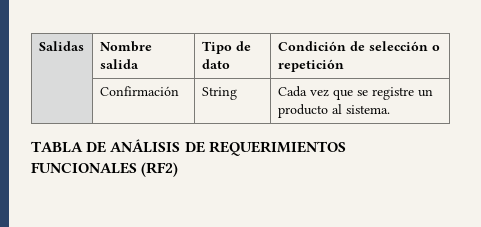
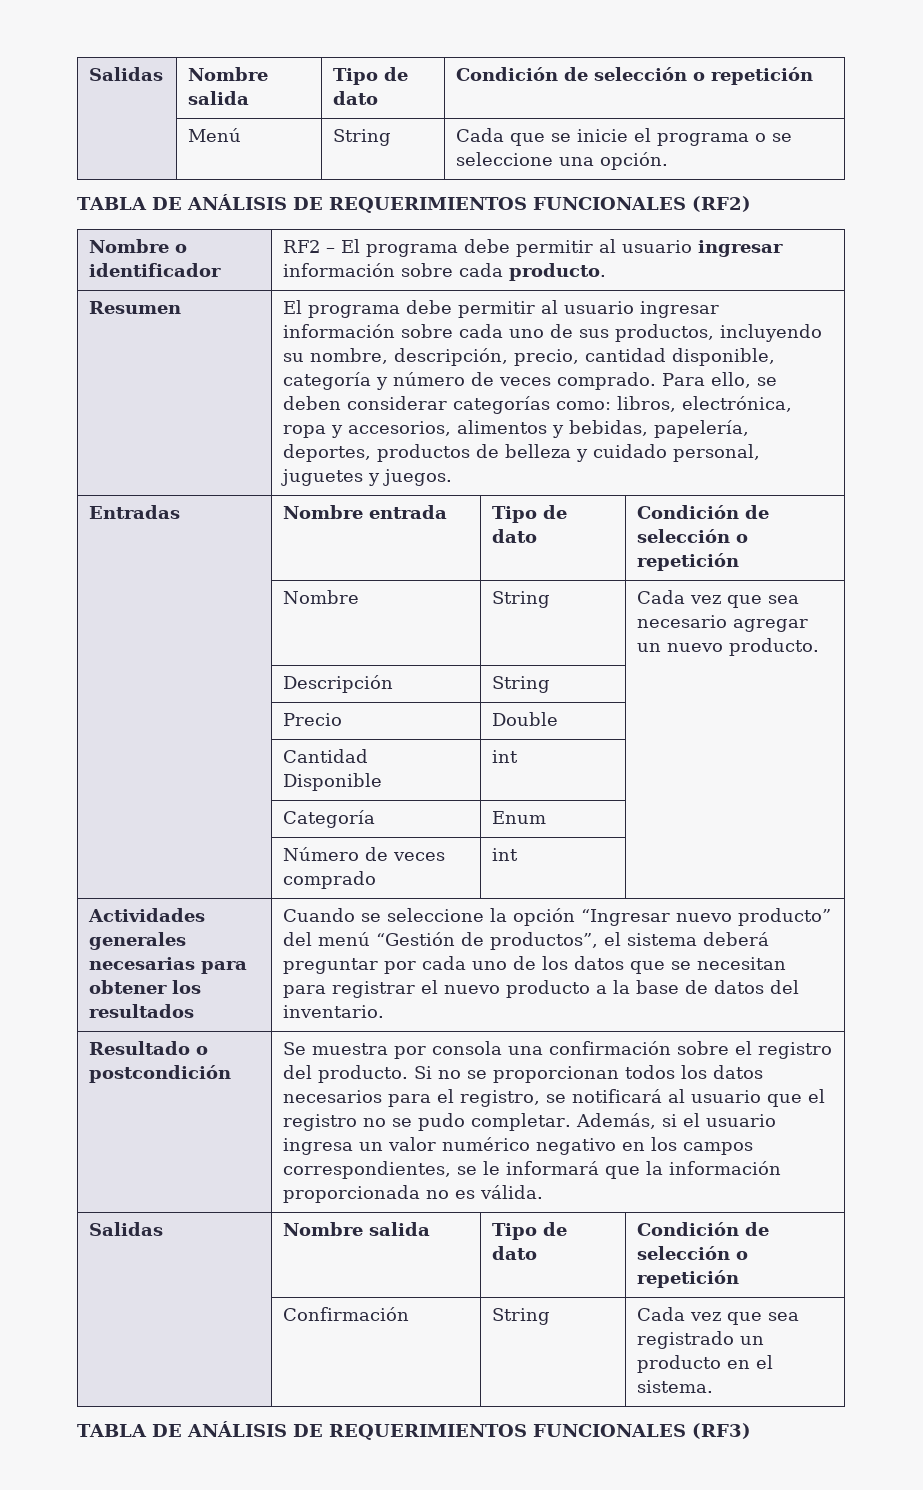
(344, 65) none -> [188,128,242,142] [333,129,392,146] [456,128,793,146] [456,152,669,170] [77,194,751,213] [89,239,188,253] [89,263,222,277] [283,239,784,257] [283,263,607,281] [89,301,182,314] [283,300,720,318] [283,324,823,342] [283,348,776,366] [283,372,778,390] [283,396,793,414] [283,420,750,438] [283,444,761,462] [281,469,453,486] [89,505,181,519] [283,505,448,519] [492,505,568,523] [492,529,538,543] [637,505,770,519] [637,529,749,543] [637,553,740,571] [283,590,360,604] [492,591,551,608] [637,590,800,608] [637,615,809,632] [637,638,820,656] [283,675,394,693] [492,676,551,693] [283,713,343,726] [492,712,559,726] [283,749,369,763] [283,773,383,791] [492,750,519,763] [283,810,376,828] [492,811,547,824] [283,847,446,861] [283,871,377,889] [492,848,519,861] [88,908,206,922] [89,932,187,950] [89,957,248,974] [89,980,202,994] [89,1004,195,1018] [283,908,832,926] [283,932,770,950] [283,956,787,974] [283,980,800,998] [283,1005,385,1018] [89,1041,209,1055] [89,1065,232,1083] [283,1041,833,1059] [283,1065,764,1083] [283,1089,826,1107] [283,1113,777,1131] [283,1137,754,1155] [283,1161,782,1179] [283,1185,544,1203] [89,1222,164,1236] [283,1222,431,1236] [492,1222,568,1240] [492,1246,538,1260] [637,1222,770,1236] [637,1246,749,1260] [637,1270,740,1288] // | Menú | String | Cada que se inicie el programa o se seleccione una opción. // TABLA DE ANÁLISIS DE REQUERIMIENTOS FUNCIONALES (RF2) // Nombre o identificador | RF2 – El programa debe permitir al usuario ingresar información sobre cada producto. // Resumen | El programa debe permitir al usuario ingresar información sobre cada uno de sus productos, incluyendo su nombre, descripción, precio, cantidad disponible, categoría y número de veces comprado. Para ello, se deben considerar categorías como: libros, electrónica, ropa y accesorios, alimentos y bebidas, papelería, deportes, productos de belleza y cuidado personal, juguetes y juegos. // Entradas | Nombre entrada | Tipo de dato | Condición de selección o repetición // | Nombre | String | Cada vez que sea necesario agregar un nuevo producto. // | Descripción | String | // | Precio | Double | // | Cantidad Disponible | int | // | Categoría | Enum | // | Número de veces comprado | int | // Actividades generales necesarias para obtener los resultados | Cuando se seleccione la opción “Ingresar nuevo producto” del menú “Gestión de productos”, el sistema deberá preguntar por cada uno de los datos que se necesitan para registrar el nuevo producto a la base de datos del inventario. // Resultado o postcondición | Se muestra por consola una confirmación sobre el registro del producto. Si no se proporcionan todos los datos necesarios para el registro, se notificará al usuario que el registro no se pudo completar. Además, si el usuario ingresa un valor numérico negativo en los campos correspondientes, se le informará que la información proporcionada no es válida. // Salidas | Nombre salida | Tipo de dato | Condición de selección o repetición
[356,87,433,100] [277,104,342,118] se registre un producto al -> [768,1312,800,1321] [637,1331,765,1349] [637,1355,774,1373] sea registrado un producto en el
[141,162,179,177] (RF2) -> [691,1423,751,1439] (RF3)

